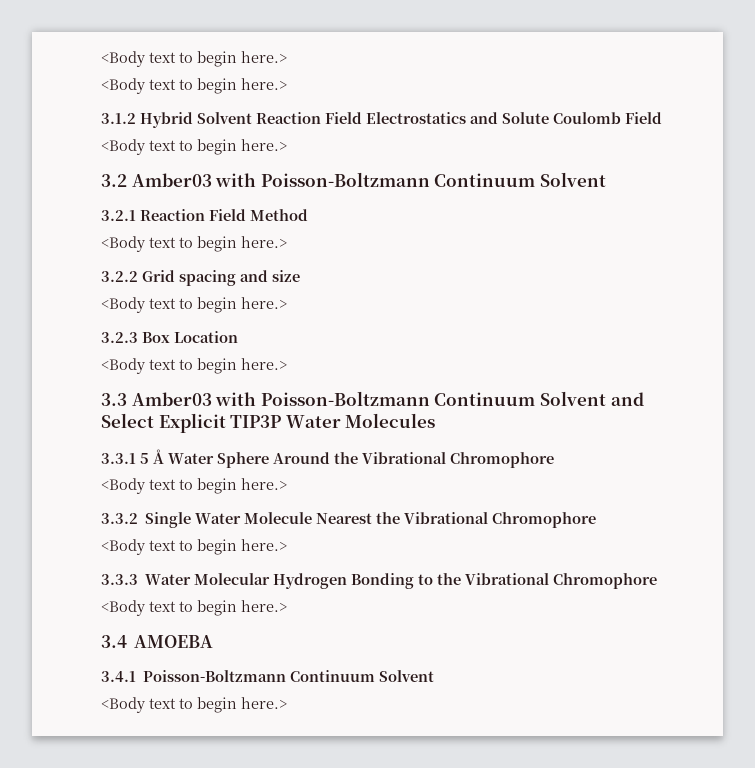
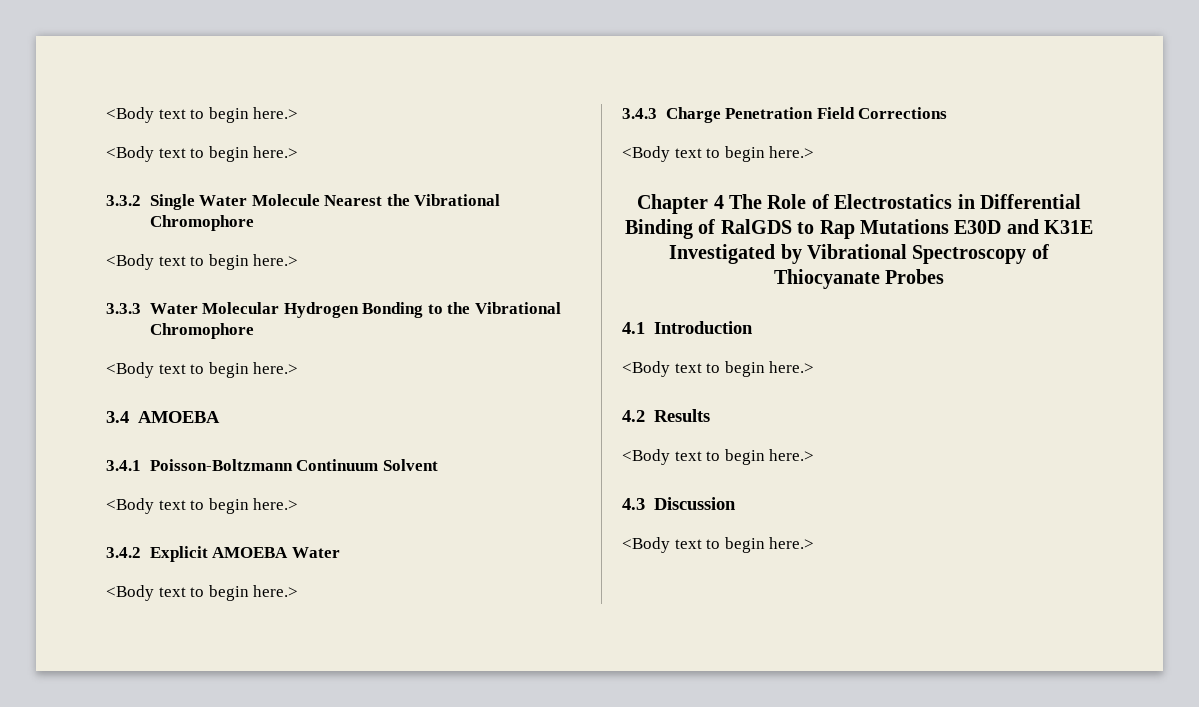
[101,112,662,128] [101,139,287,155] [101,172,606,187] [101,209,308,221] [101,236,287,252] [101,270,300,286] [101,297,287,313] [101,331,238,343] [101,358,287,374] [101,391,644,406] [101,413,436,433] [101,449,554,468] [101,478,287,494] // 3.1.2 Hybrid Solvent Reaction Field Electrostatics and Solute Coulomb Field // <Body text to begin here.> // 3.2 Amber03 with Poisson-Boltzmann Continuum Solvent // 3.2.1 Reaction Field Method // <Body text to begin here.> // 3.2.2 Grid spacing and size // <Body text to begin here.> // 3.2.3 Box Location // <Body text to begin here.> // 3.3 Amber03 with Poisson-Boltzmann Continuum Solvent and Select Explicit TIP3P Water Molecules // 3.3.1 5 Å Water Sphere Around the Vibrational Chromophore // <Body text to begin here.> -> (299, 152) none
(287, 703) none -> [106,546,340,562] [106,585,299,601] [622,107,948,123] [622,146,815,162] [637,194,1081,214] [624,219,1094,239] [669,244,1049,264] [773,269,945,289] [622,321,753,334] [622,361,815,377] [622,409,710,422] [622,449,815,465] [622,497,736,510] [622,537,815,553] // 3.4.2 Explicit AMOEBA Water // <Body text to begin here.> // 3.4.3 Charge Penetration Field Corrections // <Body text to begin here.> // Chapter 4 The Role of Electrostatics in Differential Binding of RalGDS to Rap Mutations E30D and K31E Investigated by Vibrational Spectroscopy of Thiocyanate Probes // 4.1 Introduction // <Body text to begin here.> // 4.2 Results // <Body text to begin here.> // 4.3 Discussion // <Body text to begin here.>

